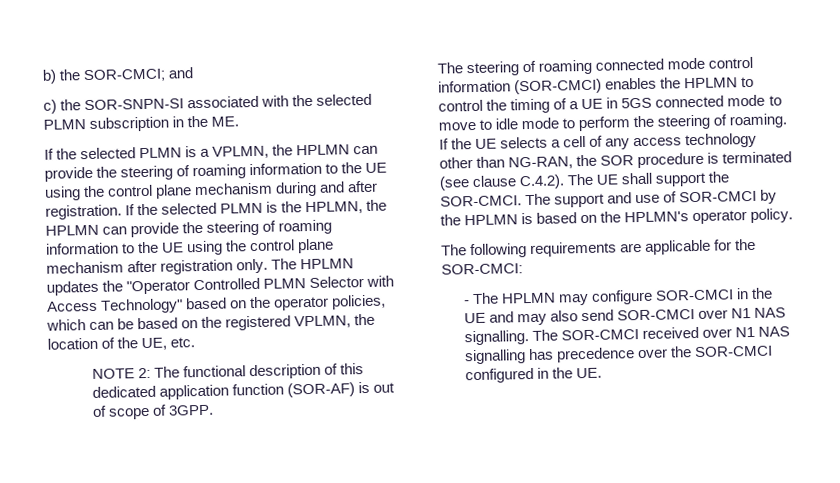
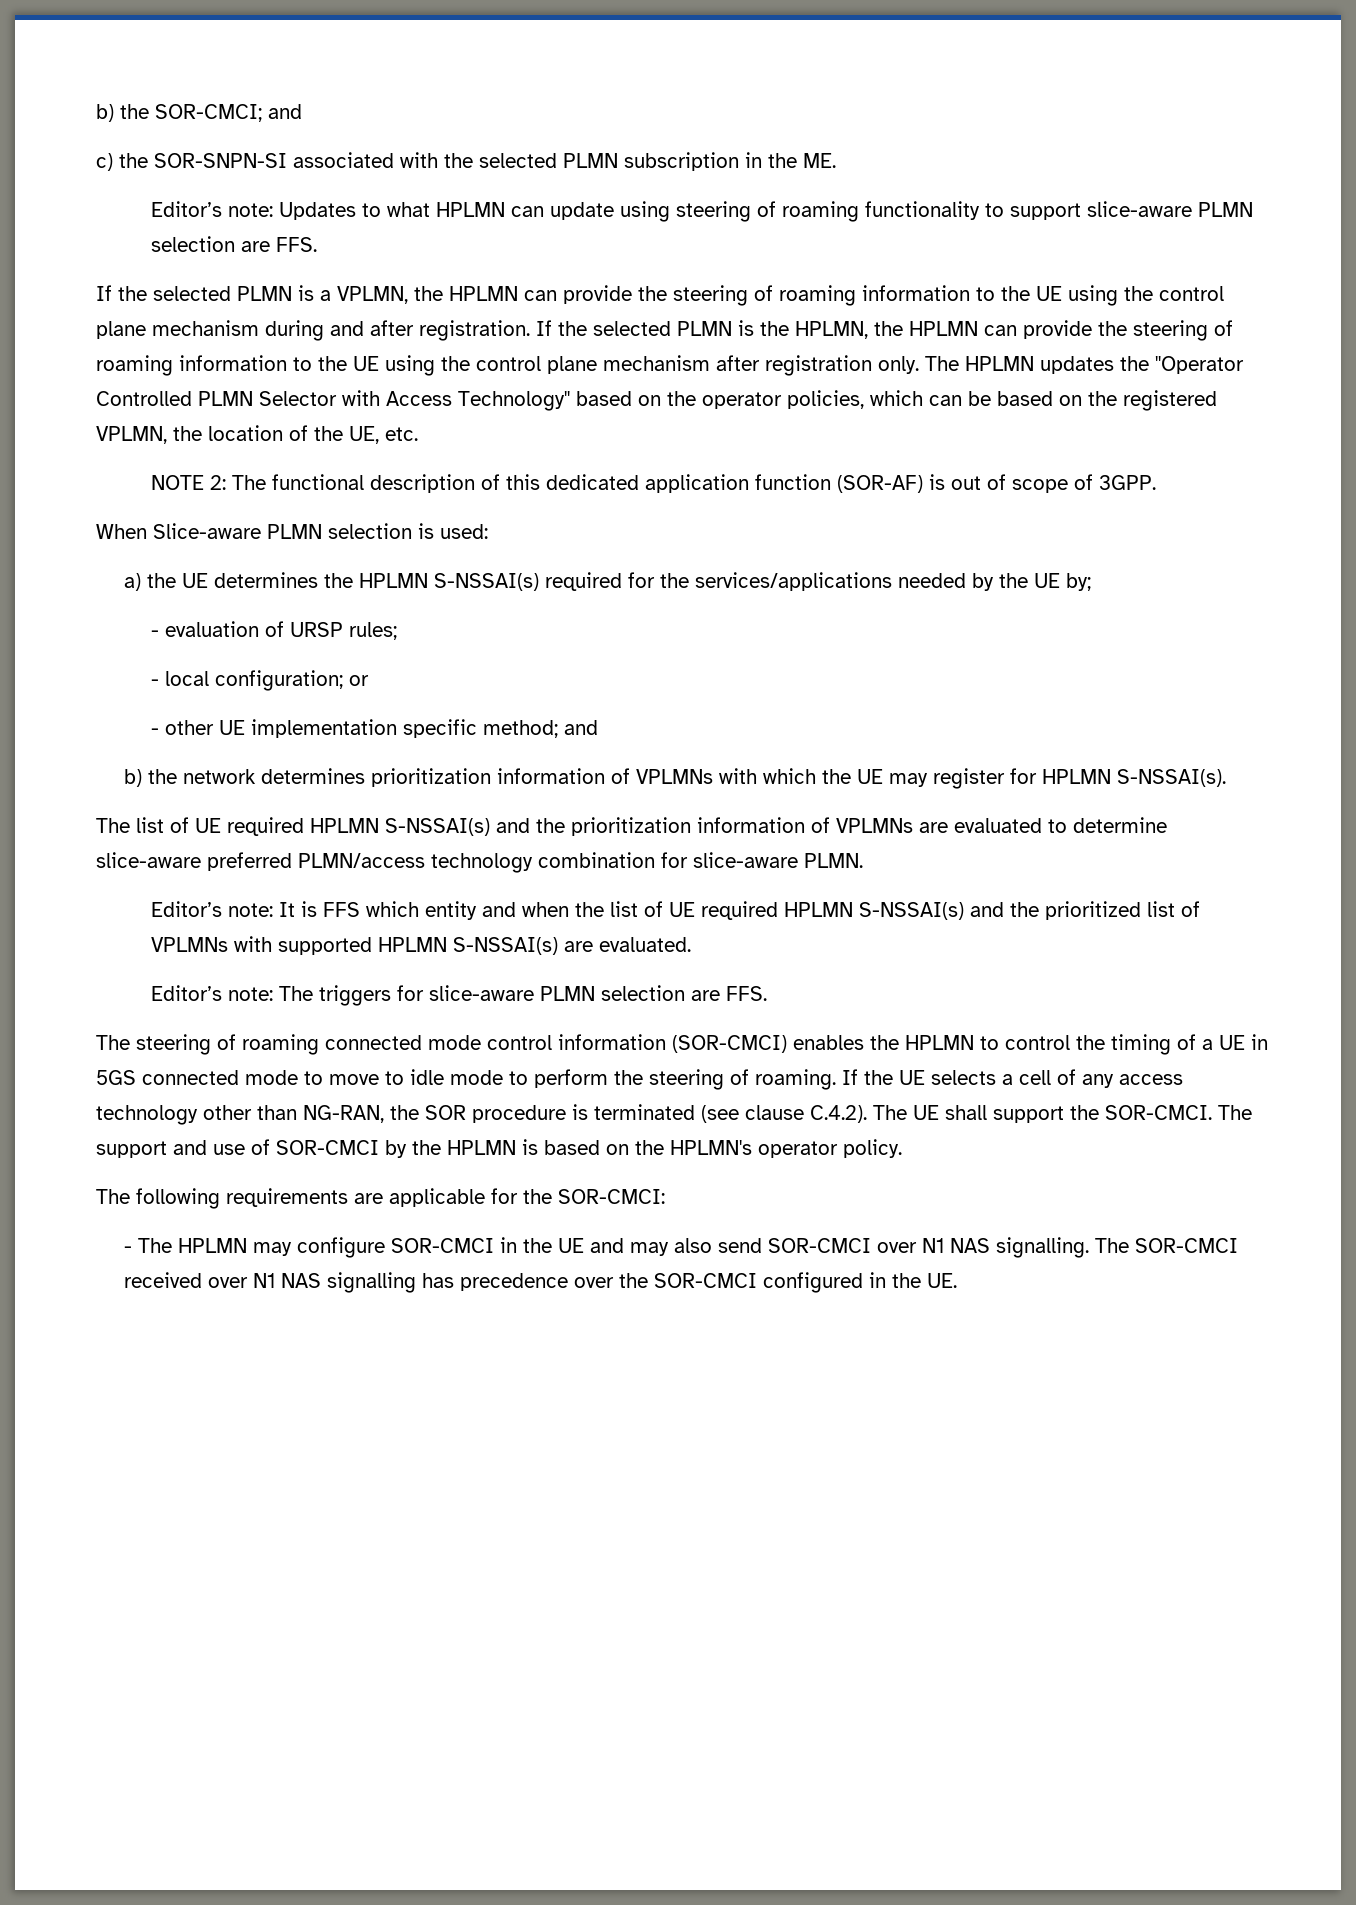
(240, 121) none -> [151,201,1254,222] [151,236,318,252] // Editor’s note: Updates to what HPLMN can update using steering of roaming functionality to support slice-aware PLMN selection are FFS.
(214, 410) none -> [96,523,488,539] [123,572,1091,591] [151,621,398,640] [151,670,370,691] [151,719,599,738] [123,768,1226,789] [96,817,1167,836] [96,852,863,873] [151,901,1201,920] [151,936,692,955] [151,985,768,1006] // When Slice-aware PLMN selection is used: // a) the UE determines the HPLMN S-NSSAI(s) required for the services/applications needed by the UE by; // - evaluation of URSP rules; // - local configuration; or // - other UE implementation specific method; and // b) the network determines prioritization information of VPLMNs with which the UE may register for HPLMN S-NSSAI(s). // The list of UE required HPLMN S-NSSAI(s) and the prioritization information of VPLMNs are evaluated to determine slice-aware preferred PLMN/access technology combination for slice-aware PLMN. // Editor’s note: It is FFS which entity and when the list of UE required HPLMN S-NSSAI(s) and the prioritized list of VPLMNs with supported HPLMN S-NSSAI(s) are evaluated. // Editor’s note: The triggers for slice-aware PLMN selection are FFS.

